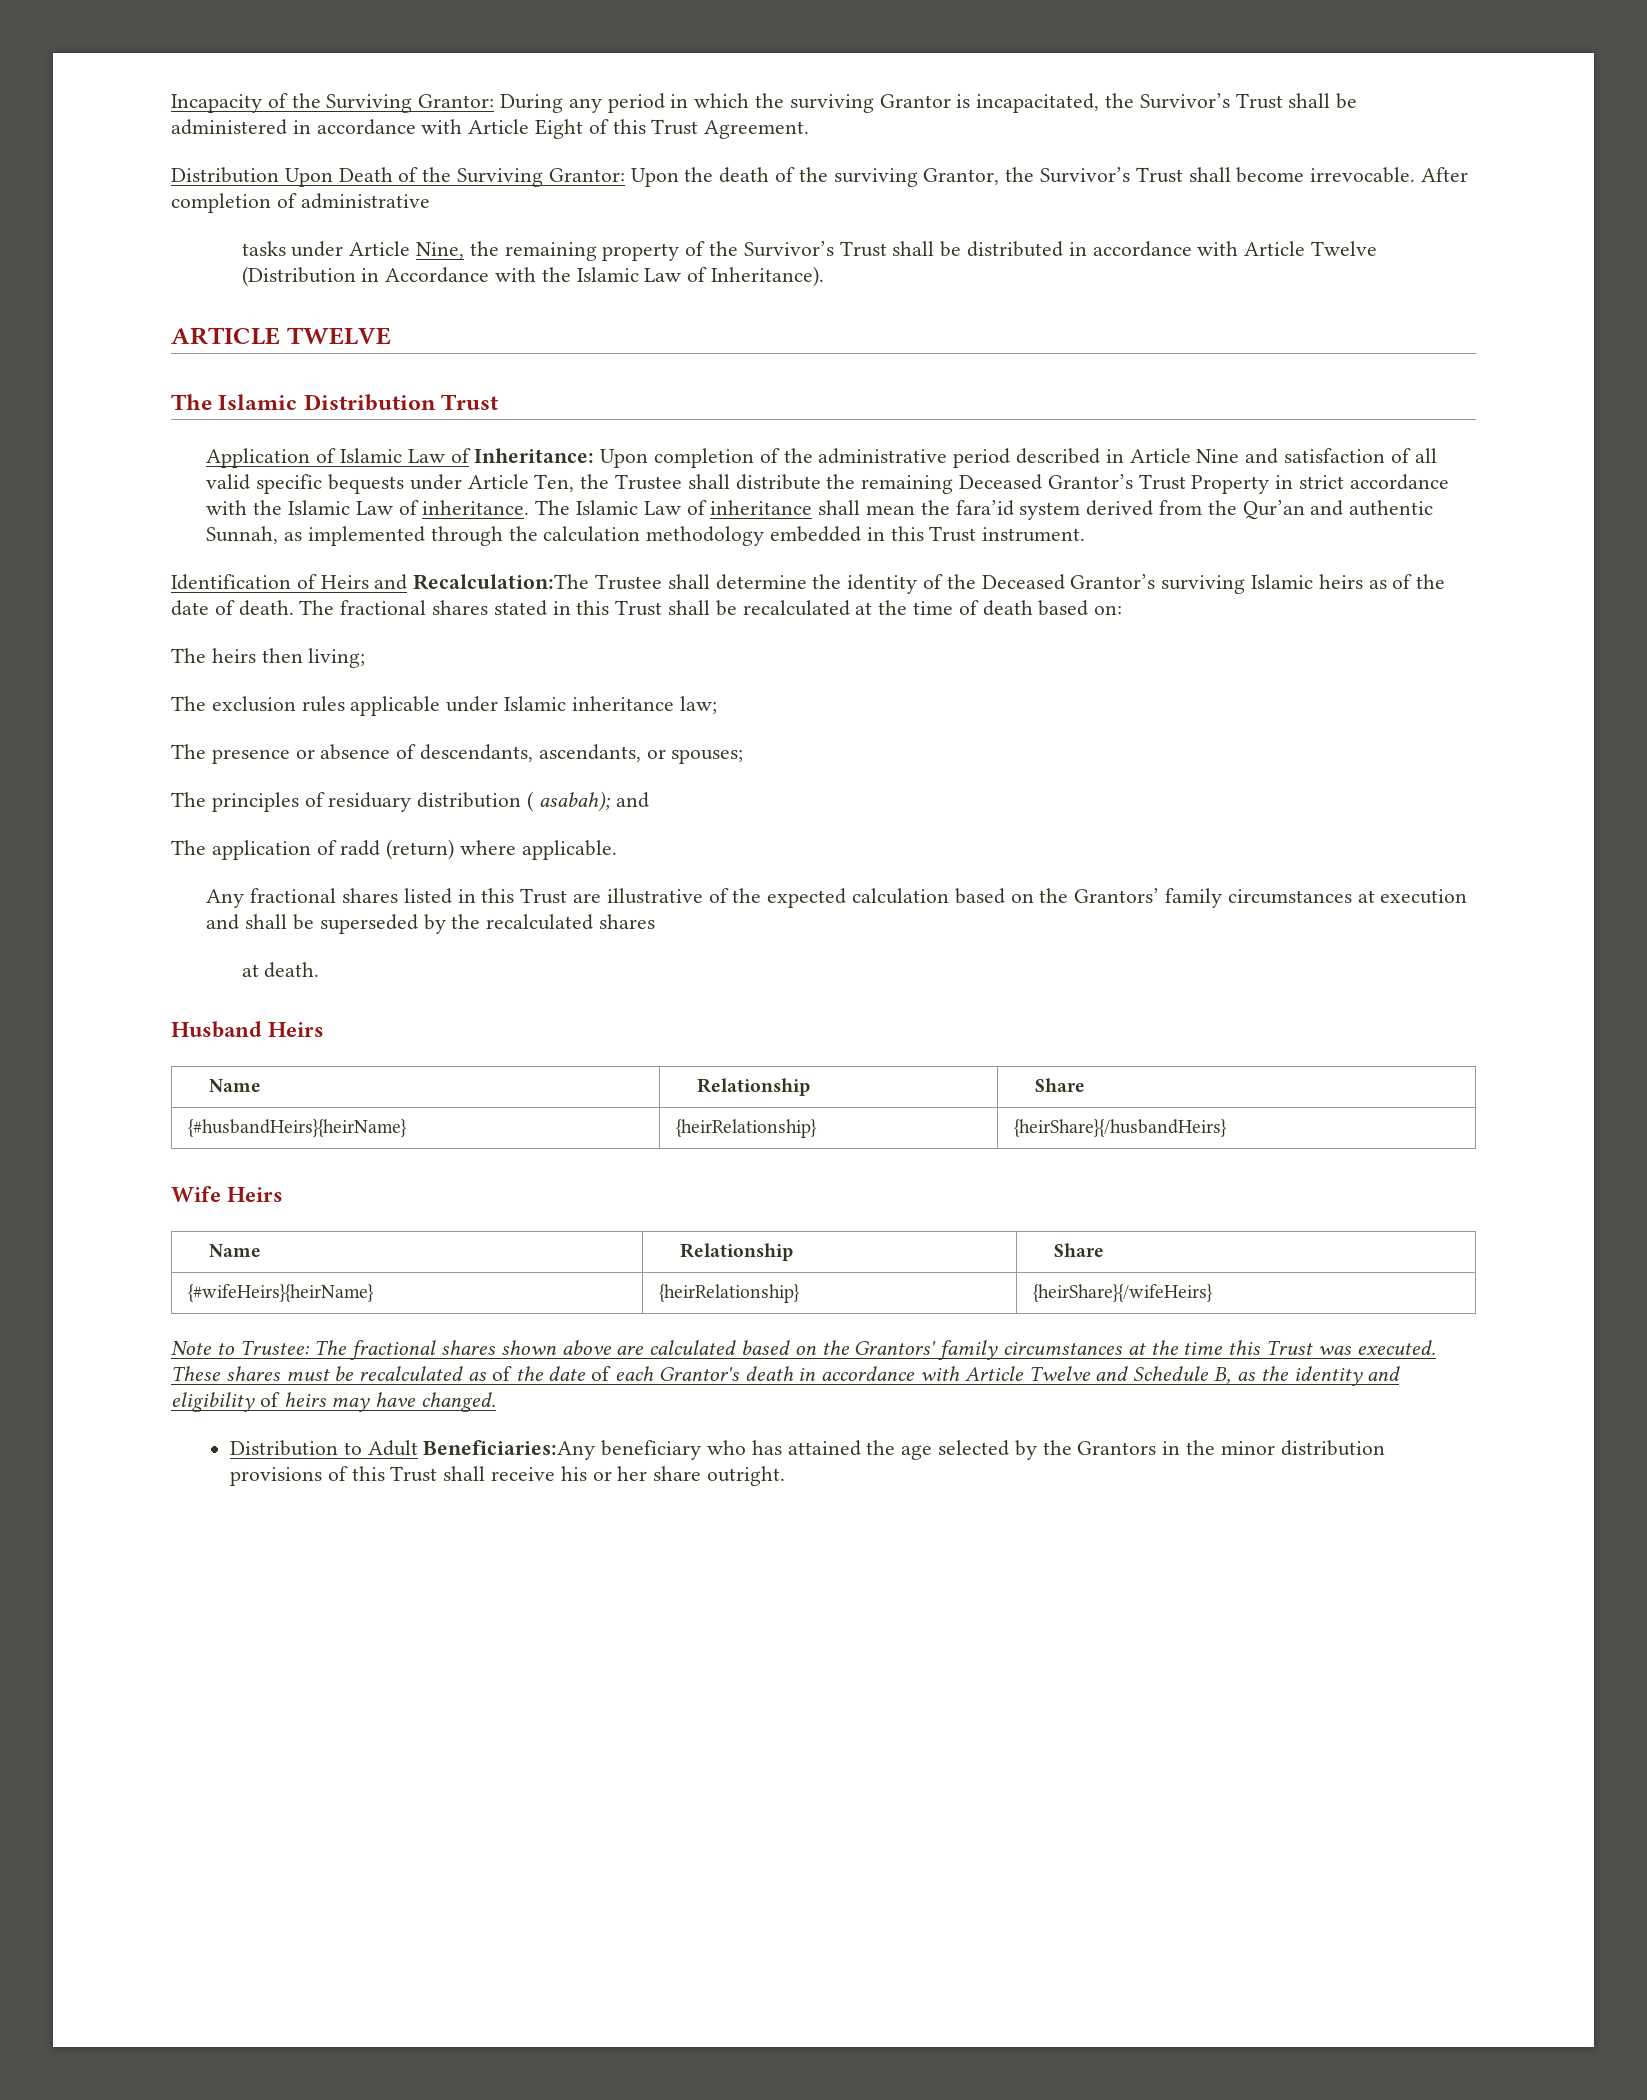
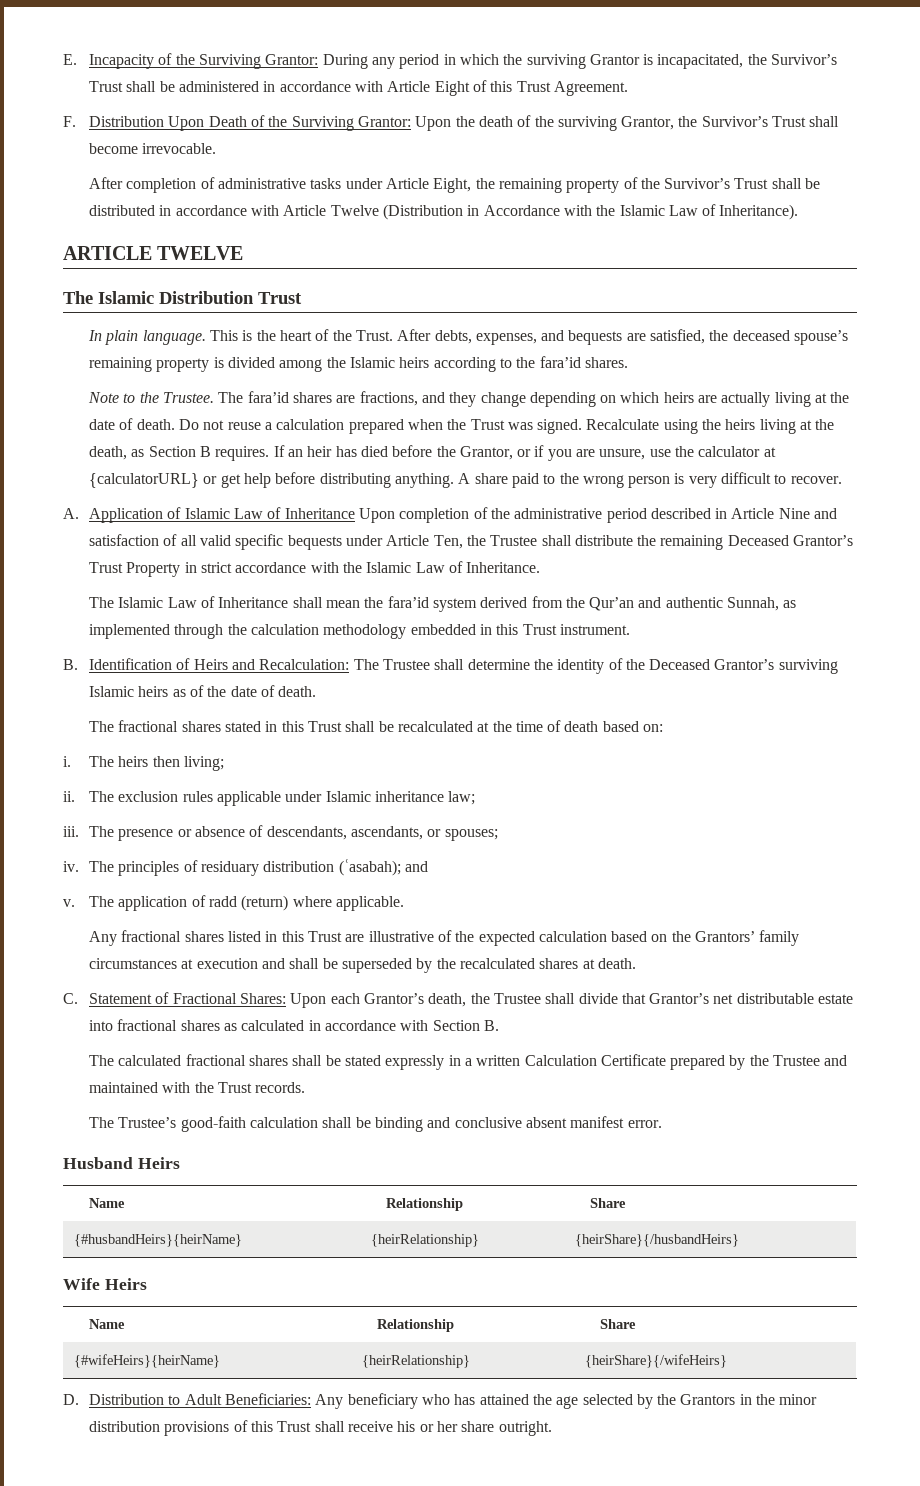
(171, 103) none -> [63,54,77,65] E.
(810, 129) none -> [63,116,76,127] F.
(1416, 175) none -> (217, 148) //
(430, 201) // -> (306, 183) none
[415,242,464,259] Nine, -> [433,178,472,193] Eight,
(500, 402) none -> [88,329,849,345] [89,356,628,372] [88,391,850,407] [89,418,835,434] [89,445,776,461] [89,472,842,488] [63,508,79,519] In plain language. This is the heart of the Trust. After debts, expenses, and bequests are satisfied, the deceased spouse’s remaining property is divided among the Islamic heirs according to the fara’id shares. // Note to the Trustee. The fara’id shares are fractions, and they change depending on which heirs are actually living at the date of death. Do not reuse a calculation prepared when the Trust was signed. Recalculate using the heirs living at the death, as Section B requires. If an heir has died before the Grantor, or if you are unsure, use the calculator at {calculatorURL} or get help before distributing anything. A share paid to the wrong person is very difficult to recover. // A.
[474,448,595,463] Inheritance: -> [284,508,355,519] Inheritance
[422,500,530,515] inheritance. -> [466,562,541,573] Inheritance. //
[710,500,813,515] inheritance -> [218,597,289,608] Inheritance
(1086, 534) none -> [63,659,78,670] B.
[413,574,590,590] Recalculation:The -> [259,659,379,670] Recalculation: The
(294, 608) none -> (317, 691) //
(1123, 610) none -> [63,756,71,767] i.
(366, 658) none -> [63,791,75,802] ii.
(717, 705) none -> [63,826,79,837] iii.
(744, 756) none -> [63,861,79,872] iv.
[527,791,610,812] ( asabah); -> [338,859,401,876] (ʿasabah);
(649, 800) none -> [63,899,75,907] v.
(655, 921) // -> (579, 963) none
(320, 970) none -> [63,992,854,1008] [89,1019,499,1031] [89,1054,848,1070] [89,1082,306,1093] [89,1116,662,1132] // C. Statement of Fractional Shares: Upon each Grantor’s death, the Trustee shall divide that Grantor’s net distributable estate into fractional shares as calculated in accordance with Section B. // The calculated fractional shares shall be stated expressly in a written Calculation Certificate prepared by the Trustee and maintained with the Trust records. // The Trustee’s good-faith calculation shall be binding and conclusive absent manifest error.
[171,1340,1436,1360] [171,1366,1401,1386] [171,1392,497,1412] Note to Trustee: The fractional shares shown above are calculated based on the Grantors' family circumstances at the time this Trust was executed. These shares must be recalculated as of the date of each Grantor's death in accordance with Article Twelve and Schedule B, as the identity and eligibility of heirs may have changed. // -> [63,1394,79,1405] D.
[423,1440,596,1460] Beneficiaries:Any -> [224,1393,344,1409] Beneficiaries: Any

